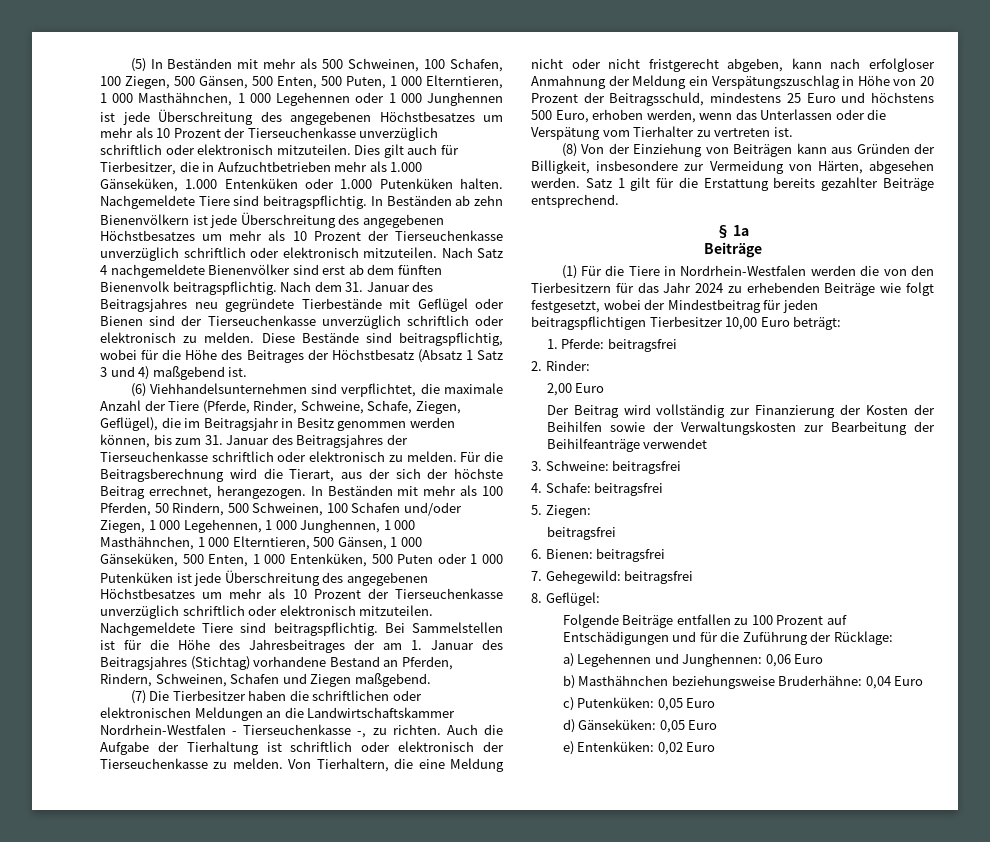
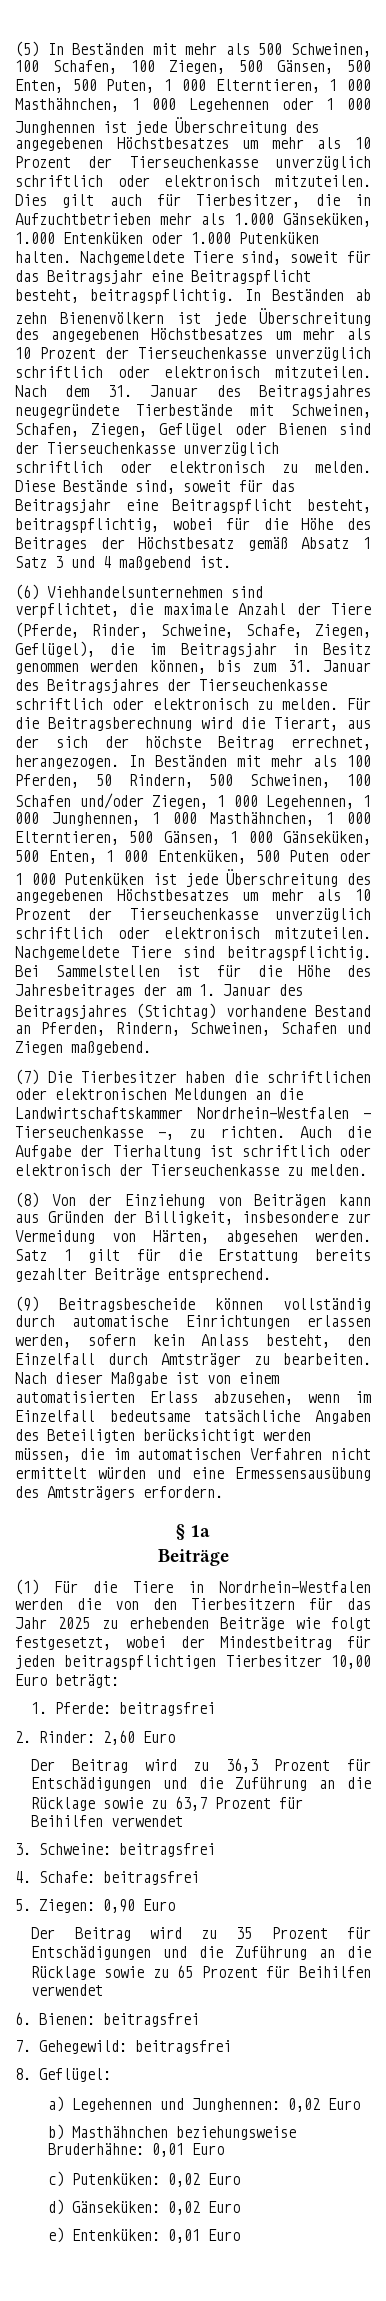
[233,195,260,206] sind -> [241,251,372,265] [15,270,311,285] [15,289,79,303] sind, soweit für das Beitragsjahr eine Beitragspflicht besteht,
[477,248,503,258] [100,264,442,278] [100,281,312,295] Satz 4 nachgemeldete Bienenvölker sind erst ab dem fünften Bienenvolk beitragspflichtig. Nach -> (47, 391) none
[194,298,410,312] neu gegründete Tierbestände mit -> [15,404,371,418] [15,423,147,437] neugegründete Tierbestände mit Schweinen, Schafen, Ziegen,
[365,332,392,343] sind -> [135,480,295,494] [15,499,372,514] sind, soweit für das Beitragsjahr eine Beitragspflicht besteht,
[417,349,462,363] (Absatz -> [247,537,350,551] gemäß Absatz
[138,366,150,380] 4) -> [103,556,111,568] 4
[288,758,504,772] [531,58,935,72] [531,75,934,89] [531,92,934,106] [531,109,887,123] [531,126,793,140] Von Tierhaltern, die eine Meldung nicht oder nicht fristgerecht abgeben, kann nach erfolgloser Anmahnung der Meldung ein Verspätungszuschlag in Höhe von 20 Prozent der Beitragsschuld, mindestens 25 Euro und höchstens 500 Euro, erhoben werden, wenn das Unterlassen oder die Verspätung vom Tierhalter zu vertreten ist. -> (367, 1170) none
(619, 201) none -> [15,1296,371,1312] [15,1315,371,1329] [15,1334,372,1348] [15,1353,371,1367] [15,1372,279,1386] [15,1391,371,1405] [15,1410,372,1424] [15,1429,311,1443] [15,1448,371,1462] [15,1467,371,1481] [15,1486,223,1500] // (9) Beitragsbescheide können vollständig durch automatische Einrichtungen erlassen werden, sofern kein Anlass besteht, den Einzelfall durch Amtsträger zu bearbeiten. Nach dieser Maßgabe ist von einem automatisierten Erlass abzusehen, wenn im Einzelfall bedeutsame tatsächliche Angaben des Beteiligten berücksichtigt werden müssen, die im automatischen Verfahren nicht ermittelt würden und eine Ermessensausübung des Amtsträgers erfordern.
[695,283,724,293] 2024 -> [58,1617,91,1629] 2025
[546,383,605,396] [546,404,935,418] [546,421,935,435] [546,438,640,452] // 2,00 Euro // Der Beitrag wird vollständig zur Finanzierung der Kosten der Beihilfen sowie der Verwaltungskosten zur Bearbeitung der Beihilfeanträge -> [103,1730,175,1745] [31,1758,371,1773] [31,1777,371,1791] [31,1796,304,1811] [31,1815,104,1827] 2,60 Euro // Der Beitrag wird zu 36,3 Prozent für Entschädigungen und die Zuführung an die Rücklage sowie zu 63,7 Prozent für Beihilfen
[546,526,616,540] // beitragsfrei -> [103,1899,175,1913] [31,1927,371,1941] [31,1946,371,1960] [31,1965,371,1980] [31,1984,104,1996] 0,90 Euro // Der Beitrag wird zu 35 Prozent für Entschädigungen und die Zuführung an die Rücklage sowie zu 65 Prozent für Beihilfen verwendet
[562,614,847,628] [562,631,893,645] // Folgende Beiträge entfallen zu 100 Prozent auf Entschädigungen und für die Zuführung der Rücklage: -> (111, 2075) none
[765,654,791,667] 0,06 -> [287,2098,320,2112] 0,02
[865,676,891,689] 0,04 -> [151,2143,184,2157] 0,01
[657,698,683,711] 0,05 -> [167,2173,200,2187] 0,02
[659,720,685,733] 0,05 -> [167,2201,200,2215] 0,02
[657,742,683,755] 0,02 -> [167,2229,200,2243] 0,01

